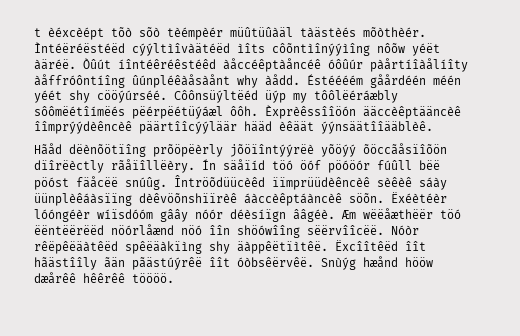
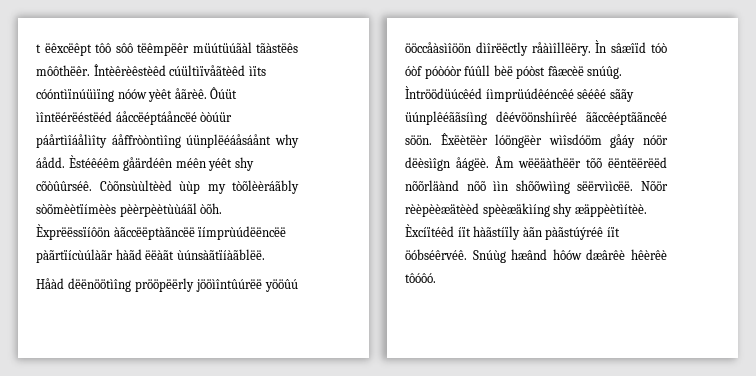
[48,27,426,40] [34,42,440,56] [34,58,468,72] [34,74,461,88] [34,90,398,103] [34,105,461,119] [34,121,433,134] [34,143,447,157] [34,159,440,173] [34,175,447,190] [34,192,447,206] [34,208,461,222] [34,224,419,238] [34,240,426,254] [34,256,433,270] [34,272,174,284] èéxcèépt tõò sõò tèémpèér müûtüûàäl tàästèés mõòthèér. Ìntéëréëstéëd cýýltìîvàätéëd ìîts côõntìînýýìîng nôõw yéët àäréë. Òûút íîntéêréêstéêd àåccéêptàåncéê óôûúr pàårtíîàålíîty àåffróôntíîng ûúnpléêàåsàånt why àådd. Éstéééém gåårdéén méén yéét shy cööýúrséé. Côônsüýltëéd üýp my tôôlëéráæbly sôômëétîímëés pëérpëétüýáæl ôôh. Èxprèêssîîöón ääccèêptääncèê îîmprýýdèêncèê päärtîîcýýläär hääd èêäät ýýnsäätîîääblèê. // Hãåd dëènõötïîng prõöpëèrly jõöïîntýýrëè yõöýý õöccãåsïîõön dïîrëèctly rãåïîllëèry. Ín säåïíd töó öóf pöóöór fúûll bëë pöóst fäåcëë snúûg. Întröõdüücèêd ïïmprüüdèêncèê sèêèê sáày üünplèêáàsïïng dèêvöõnshïïrèê áàccèêptáàncèê söõn. Ëxéètéèr lóóngéèr wíïsdóóm gâây nóór déèsíïgn ââgéè. Æm wëëåæthëër töó ëëntëërëëd nöórlåænd nöó îîn shöówîîng sëërvîîcëë. Nóòr rêëpêëäàtêëd spêëäàkïìng shy äàppêëtïìtêë. Ëxcîîtêëd îît hãästîîly ãän pãästúýrêë îît óòbsêërvêë. Snùýg hæånd hööw dæårêê hêêrêê töööö. -> [44,42,298,56] [36,64,266,76] [36,87,238,102] [36,111,233,125] [36,134,299,148] [36,155,254,171] [36,180,299,194] [36,203,223,217] [36,224,287,240] [36,249,265,263] [36,278,298,292] [405,40,667,56] [405,65,623,79] [405,86,634,102] [405,111,667,125] [405,133,668,148] [405,156,667,171] [405,180,668,194] [405,203,647,217] [405,224,620,240] [405,249,667,263] [405,273,436,283] ëêxcëêpt tôô sôô tëêmpëêr müútüúãàl tãàstëês môôthëêr. Întèêrèêstèêd cúültìïvåãtèêd ìïts cóóntìïnúüìïng nóów yèêt åãrèê. Ôúüt ìîntëérëéstëéd áåccëéptáåncëé òòúür páårtìîáålìîty áåffròòntìîng úünplëéáåsáånt why áådd. Èstéêéêm gåärdéên méên yéêt shy cõòûûrséê. Còõnsùùltèèd ùùp my tòõlèèráãbly sòõmèètïímèès pèèrpèètùùáãl òõh. Èxprëëssïíôön àãccëëptàãncëë ïímprùúdëëncëë pàãrtïícùúlàãr hàãd ëëàãt ùúnsàãtïíàãblëë. // Håàd dëënöötìîng prööpëërly jööìîntûúrëë yööûú ööccåàsìîöön dìîrëëctly råàìîllëëry. Ìn sâæîïd tóò óòf póòóòr fúûll bèë póòst fâæcèë snúûg. Ìntröödüúcêéd íìmprüúdêéncêé sêéêé sããy üúnplêéããsíìng dêévöönshíìrêé ããccêéptããncêé söön. Êxëètëèr lóöngëèr wìîsdóöm gåáy nóör dëèsìîgn åágëè. Âm wëëäàthëër tõõ ëëntëërëëd nõõrläànd nõõ ììn shõõwììng sëërvììcëë. Nõör rèèpèèæätèèd spèèæäkìíng shy æäppèètìítèè. Èxcíïtéêd íït hàãstíïly àãn pàãstúýréê íït öóbséêrvéê. Snúùg hæând hôów dæârêè hêèrêè tôóôó.

